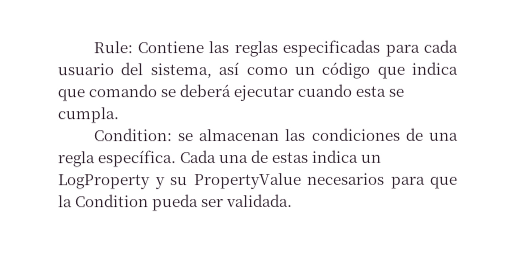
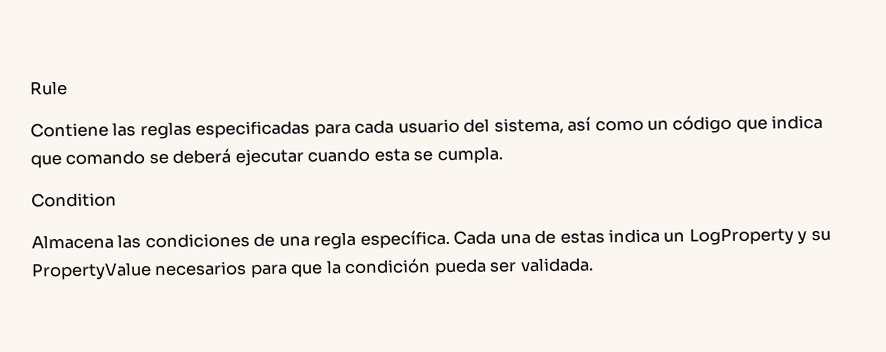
[92,41,133,54] Rule: -> [29,80,68,96] Rule //
[93,128,281,142] Condition: se almacenan -> [31,192,117,208] [31,234,114,250] Condition // Almacena
[75,194,150,208] Condition -> [344,258,432,275] condición

